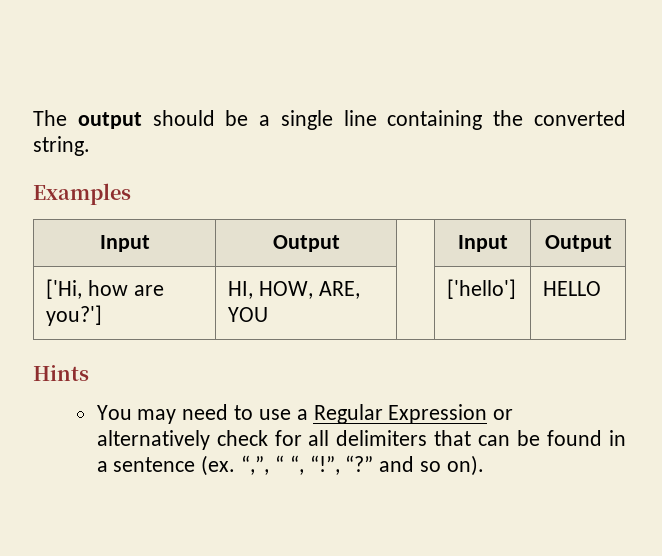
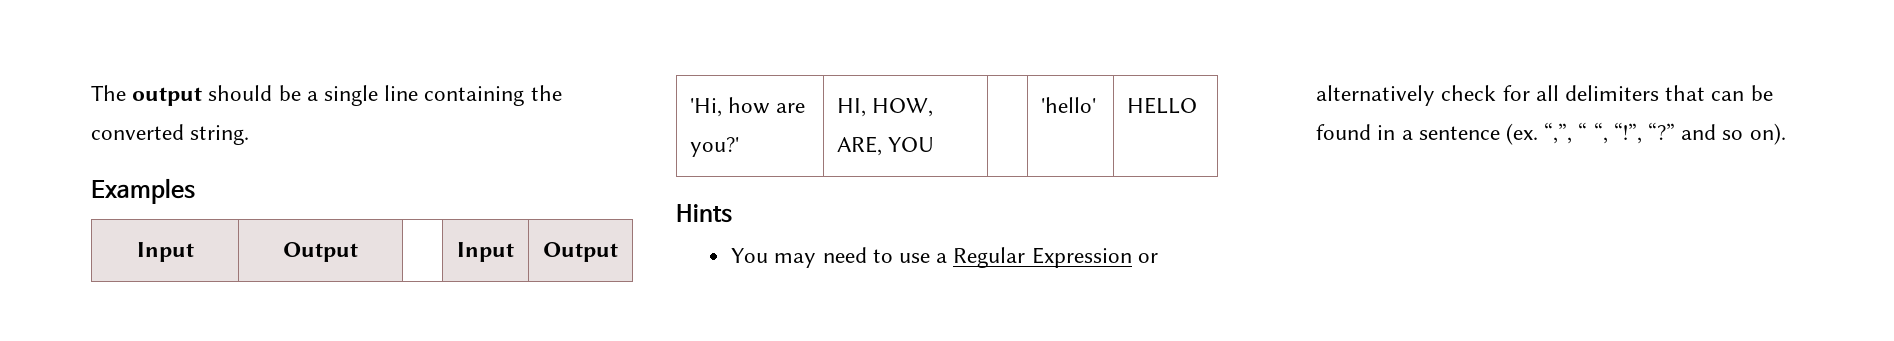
[46,279,83,299] ['Hi, -> [689,98,722,117] 'Hi,
[46,305,103,326] you?'] -> [689,137,739,157] you?'
[447,279,517,299] ['hello'] -> [1040,97,1096,113] 'hello'

